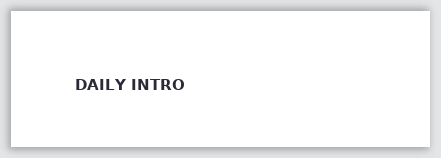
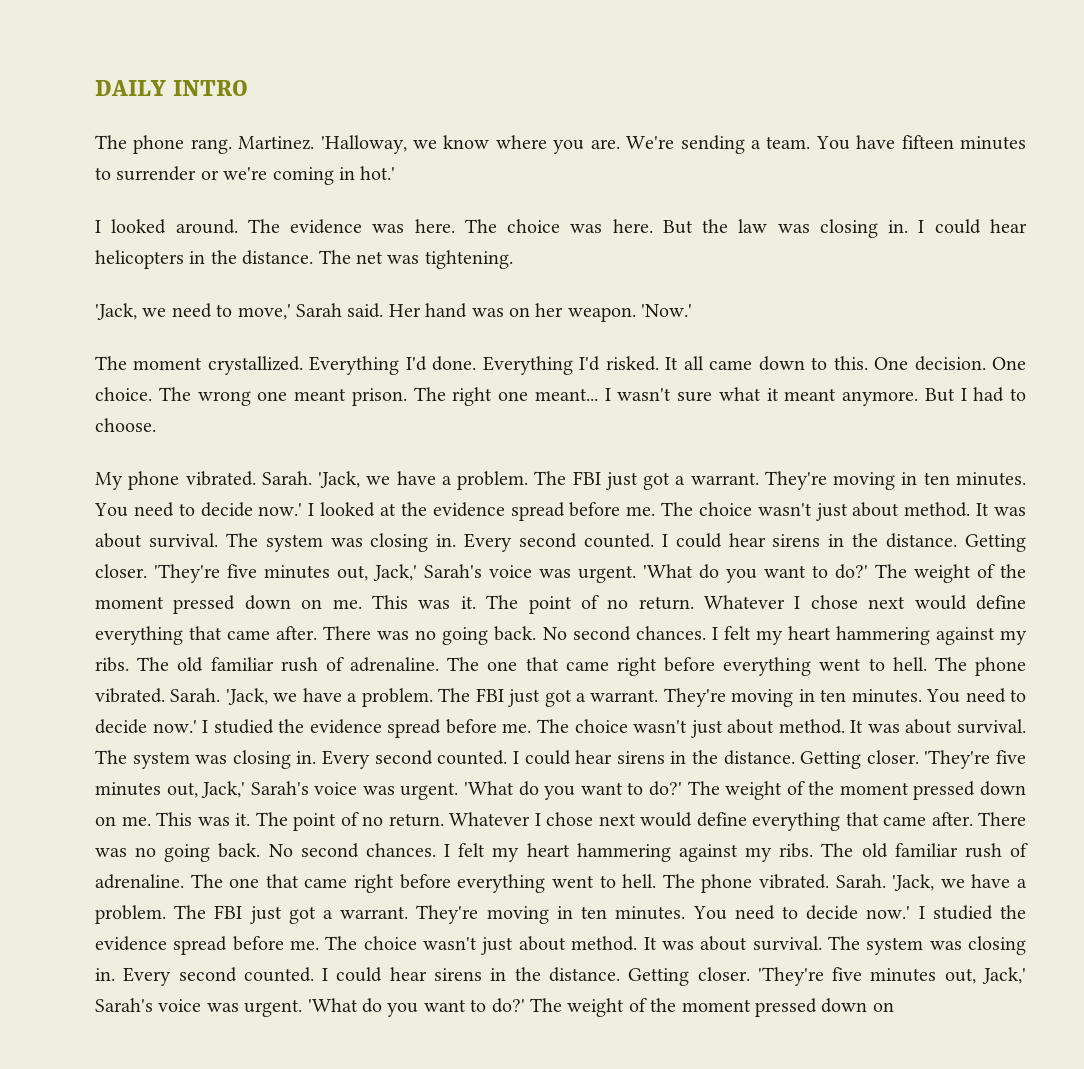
(185, 84) none -> [95,135,1026,154] [95,166,396,185] [95,219,1028,238] [95,250,513,269] [95,303,693,322] [95,356,1027,375] [95,387,1026,406] [95,418,156,432] [95,471,1027,490] [94,502,1027,521] [95,533,1026,552] [95,564,1026,583] [95,595,1027,614] [95,626,1027,645] [95,657,1026,676] [95,688,1027,707] [95,719,1026,738] [95,750,1026,769] [95,781,1026,800] [95,812,1026,831] [95,843,1028,862] [95,874,1027,893] [95,905,1026,924] [95,936,1027,955] [95,967,1026,986] [95,998,894,1017] // The phone rang. Martinez. 'Halloway, we know where you are. We're sending a team. You have fifteen minutes to surrender or we're coming in hot.' // I looked around. The evidence was here. The choice was here. But the law was closing in. I could hear helicopters in the distance. The net was tightening. // 'Jack, we need to move,' Sarah said. Her hand was on her weapon. 'Now.' // The moment crystallized. Everything I'd done. Everything I'd risked. It all came down to this. One decision. One choice. The wrong one meant prison. The right one meant... I wasn't sure what it meant anymore. But I had to choose. // My phone vibrated. Sarah. 'Jack, we have a problem. The FBI just got a warrant. They're moving in ten minutes. You need to decide now.' I looked at the evidence spread before me. The choice wasn't just about method. It was about survival. The system was closing in. Every second counted. I could hear sirens in the distance. Getting closer. 'They're five minutes out, Jack,' Sarah's voice was urgent. 'What do you want to do?' The weight of the moment pressed down on me. This was it. The point of no return. Whatever I chose next would define everything that came after. There was no going back. No second chances. I felt my heart hammering against my ribs. The old familiar rush of adrenaline. The one that came right before everything went to hell. The phone vibrated. Sarah. 'Jack, we have a problem. The FBI just got a warrant. They're moving in ten minutes. You need to decide now.' I studied the evidence spread before me. The choice wasn't just about method. It was about survival. The system was closing in. Every second counted. I could hear sirens in the distance. Getting closer. 'They're five minutes out, Jack,' Sarah's voice was urgent. 'What do you want to do?' The weight of the moment pressed down on me. This was it. The point of no return. Whatever I chose next would define everything that came after. There was no going back. No second chances. I felt my heart hammering against my ribs. The old familiar rush of adrenaline. The one that came right before everything went to hell. The phone vibrated. Sarah. 'Jack, we have a problem. The FBI just got a warrant. They're moving in ten minutes. You need to decide now.' I studied the evidence spread before me. The choice wasn't just about method. It was about survival. The system was closing in. Every second counted. I could hear sirens in the distance. Getting closer. 'They're five minutes out, Jack,' Sarah's voice was urgent. 'What do you want to do?' The weight of the moment pressed down on

